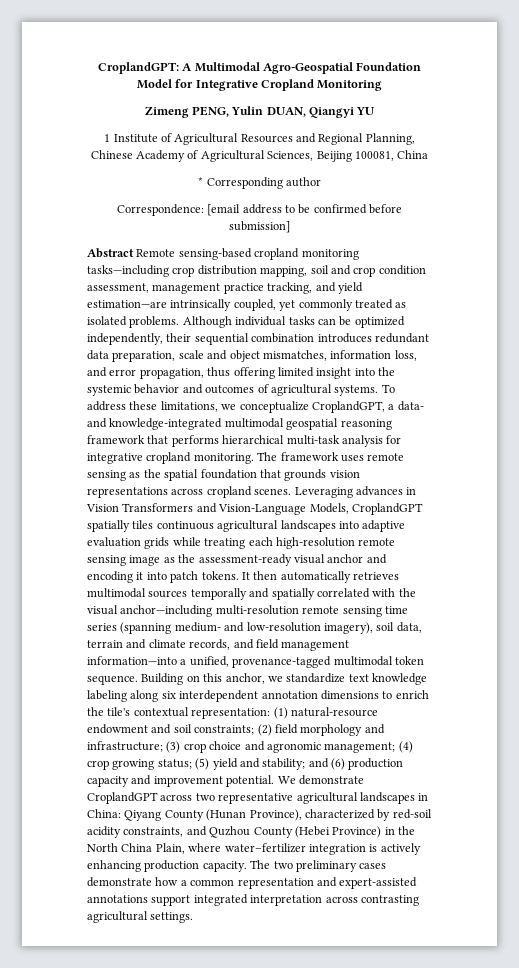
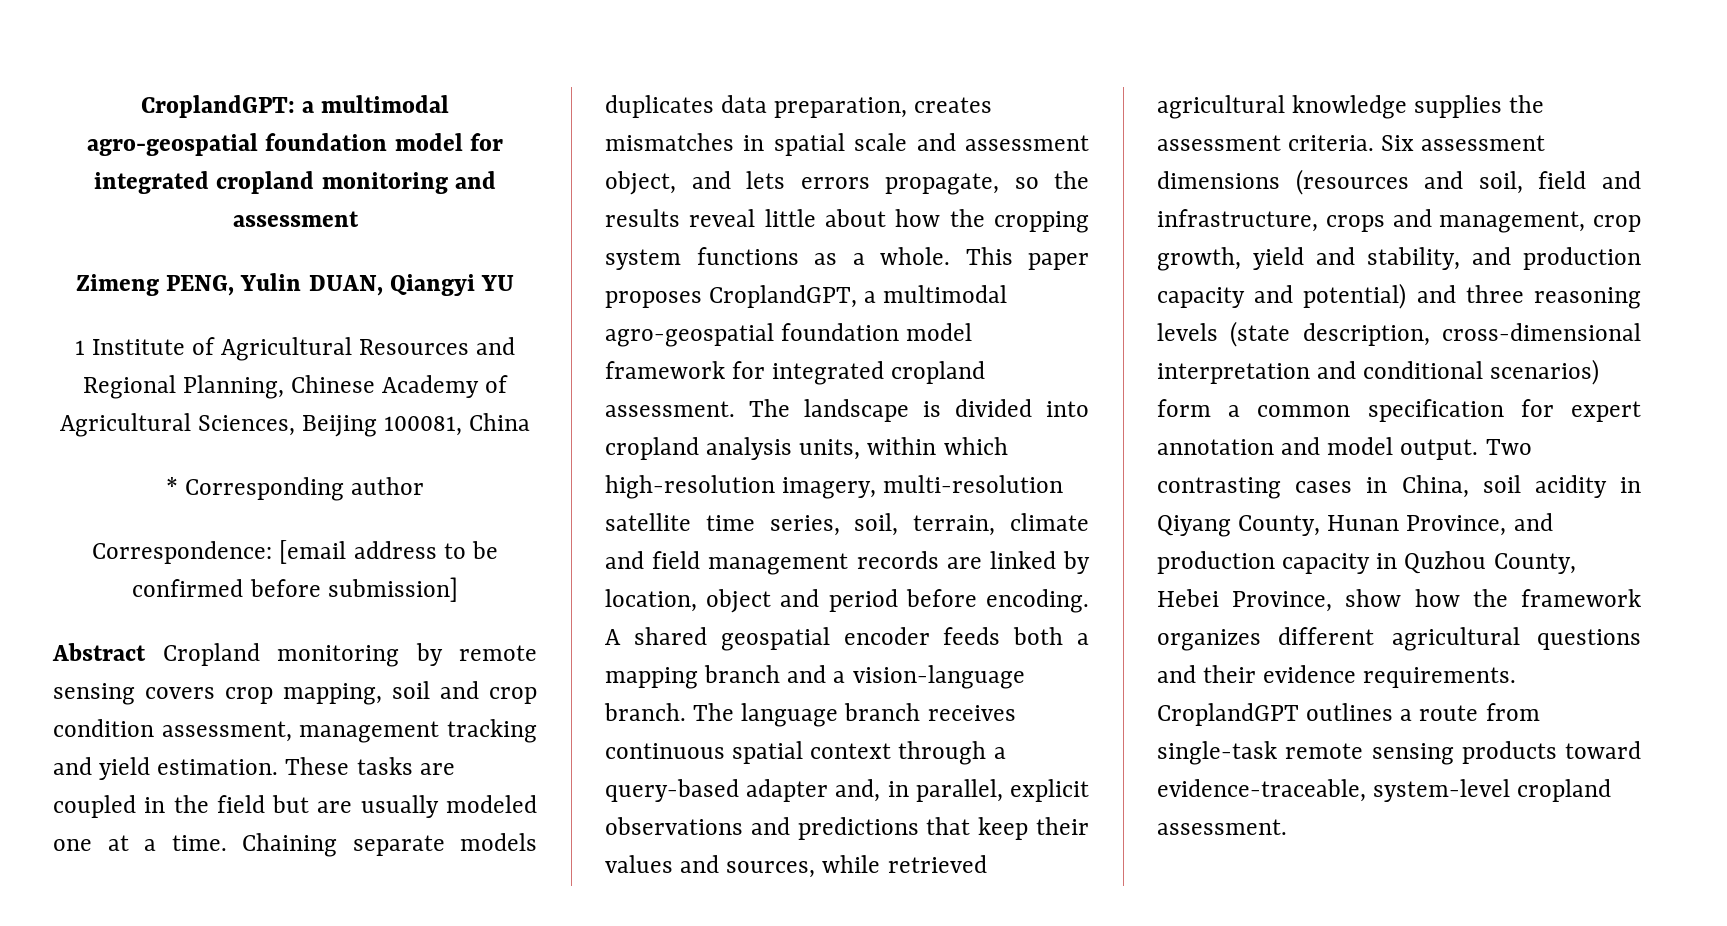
[182,62,422,74] [136,79,383,91] A Multimodal Agro-Geospatial Foundation Model for Integrative Cropland Monitoring -> [302,95,450,113] [87,133,503,156] [94,171,496,194] [232,211,359,227] a multimodal agro-geospatial foundation model for integrated cropland monitoring and assessment
[136,248,359,260] [87,265,257,277] Remote sensing-based cropland monitoring tasks—including crop distribution -> [162,643,537,667] [53,683,273,705] Cropland monitoring by remote sensing covers crop
[223,282,363,294] [87,299,407,311] [87,316,405,328] [87,333,429,345] [87,350,417,362] [87,367,395,379] [87,384,395,396] [87,401,424,413] [87,418,392,430] [87,435,402,447] [87,452,405,464] [87,469,360,481] [87,486,417,498] [86,503,423,515] [87,520,406,532] [87,537,396,549] [87,554,387,566] [87,571,399,583] [87,588,416,600] [87,605,408,617] [87,622,422,634] [87,639,350,651] [87,656,424,668] [87,673,427,685] [87,690,429,702] [87,707,378,719] [87,724,385,736] [87,741,413,753] [87,758,404,770] [87,775,364,787] [87,792,429,804] [87,809,432,821] [87,826,415,838] [87,843,421,855] [87,860,387,872] [87,877,418,889] [87,894,419,906] [87,911,194,923] practice tracking, and yield estimation—are intrinsically coupled, yet commonly treated as isolated problems. Although individual tasks can be optimized independently, their sequential combination introduces redundant data preparation, scale and object mismatches, information loss, and error propagation, thus offering limited insight into the systemic behavior and outcomes of agricultural systems. To address these limitations, we conceptualize CroplandGPT, a data- and knowledge-integrated multimodal geospatial reasoning framework that performs hierarchical multi-task analysis for integrative cropland monitoring. The framework uses remote sensing as the spatial foundation that grounds vision representations across cropland scenes. Leveraging advances in Vision Transformers and Vision-Language Models, CroplandGPT spatially tiles continuous agricultural landscapes into adaptive evaluation grids while treating each high-resolution remote sensing image as the assessment-ready visual anchor and encoding it into patch tokens. It then automatically retrieves multimodal sources temporally and spatially correlated with the visual anchor—including multi-resolution remote sensing time series (spanning medium- and low-resolution imagery), soil data, terrain and climate records, and field management information—into a unified, provenance-tagged multimodal token sequence. Building on this anchor, we standardize text knowledge labeling along six interdependent annotation dimensions to enrich the tile's contextual representation: (1) natural-resource endowment and soil constraints; (2) field morphology and infrastructure; (3) crop choice and agronomic management; (4) crop growing status; (5) yield and stability; and (6) production capacity and improvement potential. We demonstrate CroplandGPT across two representative agricultural landscapes in China: Qiyang County (Hunan Province), characterized by red-soil acidity constraints, and Quzhou County (Hebei Province) in the North China Plain, where water–fertilizer integration is actively enhancing production capacity. The two preliminary cases demonstrate how a common representation and expert-assisted annotations support integrated interpretation across contrasting agricultural settings. -> [446,719,537,743] [53,757,455,780] [53,795,537,818] [53,833,537,857] [605,95,993,118] [605,133,1089,156] [605,171,1089,195] [605,209,1089,233] [605,247,1089,270] [605,285,1008,308] [605,323,973,347] [605,361,986,385] [605,399,1089,422] [605,437,1008,460] [605,475,1064,499] [605,513,1089,536] [605,551,1090,575] [605,589,1089,613] [605,627,1089,651] [605,665,1025,689] [604,703,1016,727] [605,741,1006,765] [605,779,1089,802] [605,817,1089,840] [605,855,987,878] [1157,95,1545,119] [1157,135,1546,151] [1157,169,1641,195] [1157,209,1641,233] [1157,247,1641,271] [1157,283,1641,309] [1157,321,1641,347] [1157,359,1600,385] [1157,399,1641,422] [1157,437,1532,460] [1157,475,1641,499] [1157,513,1553,537] [1157,551,1576,574] [1157,589,1641,612] [1157,627,1641,651] [1157,665,1517,688] [1157,703,1540,726] [1157,741,1641,765] [1157,779,1612,802] [1157,819,1287,835] tracking and yield estimation. These tasks are coupled in the field but are usually modeled one at a time. Chaining separate models duplicates data preparation, creates mismatches in spatial scale and assessment object, and lets errors propagate, so the results reveal little about how the cropping system functions as a whole. This paper proposes CroplandGPT, a multimodal agro-geospatial foundation model framework for integrated cropland assessment. The landscape is divided into cropland analysis units, within which high-resolution imagery, multi-resolution satellite time series, soil, terrain, climate and field management records are linked by location, object and period before encoding. A shared geospatial encoder feeds both a mapping branch and a vision-language branch. The language branch receives continuous spatial context through a query-based adapter and, in parallel, explicit observations and predictions that keep their values and sources, while retrieved agricultural knowledge supplies the assessment criteria. Six assessment dimensions (resources and soil, field and infrastructure, crops and management, crop growth, yield and stability, and production capacity and potential) and three reasoning levels (state description, cross-dimensional interpretation and conditional scenarios) form a common specification for expert annotation and model output. Two contrasting cases in China, soil acidity in Qiyang County, Hunan Province, and production capacity in Quzhou County, Hebei Province, show how the framework organizes different agricultural questions and their evidence requirements. CroplandGPT outlines a route from single-task remote sensing products toward evidence-traceable, system-level cropland assessment.

